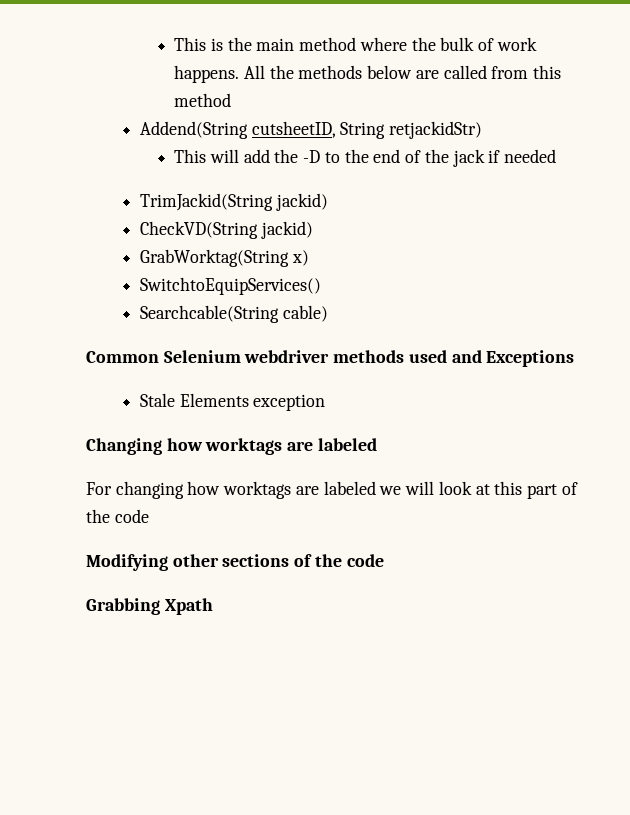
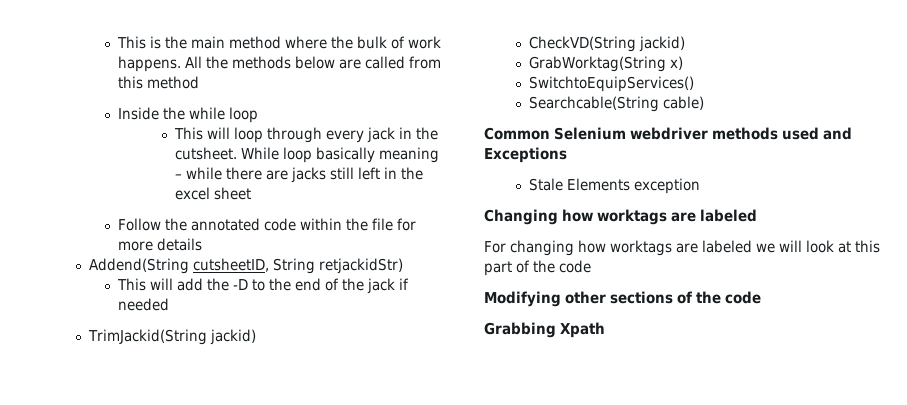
(232, 100) none -> [117,107,258,123] [174,127,439,143] [175,147,440,163] [175,167,424,183] [175,187,252,200] [117,218,416,231] [117,238,202,251] // Inside the while loop // This will loop through every jack in the cutsheet. While loop basically meaning – while there are jacks still left in the excel sheet // Follow the annotated code within the file for more details

